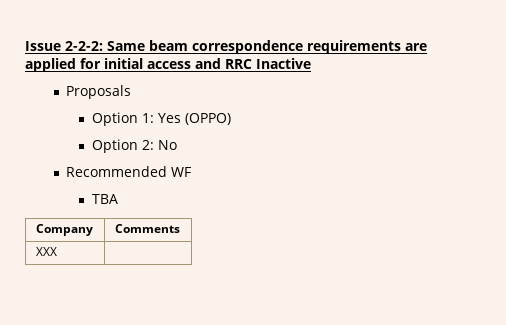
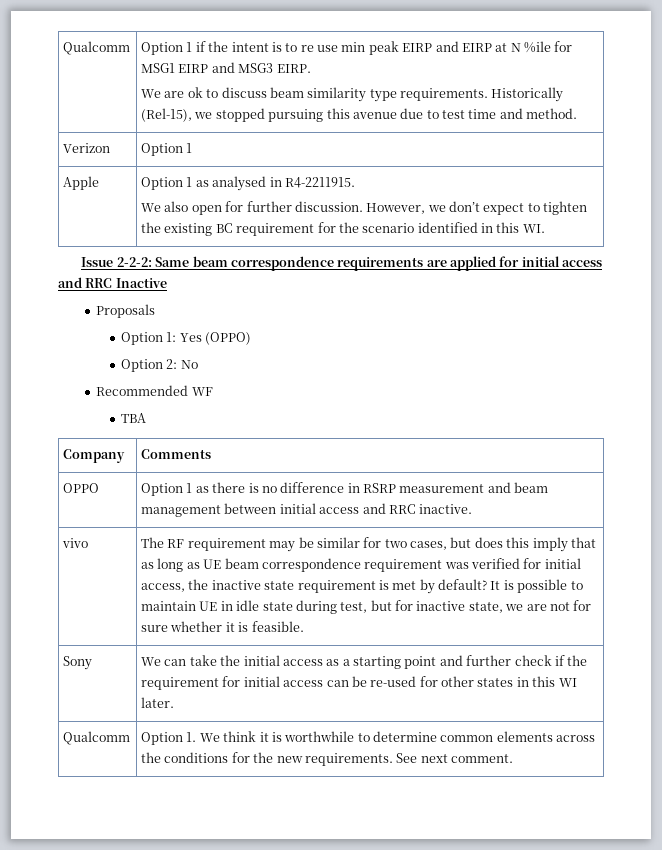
(25, 46) none -> [63,41,131,55] [141,41,573,55] [141,62,311,73] [141,87,564,102] [141,108,578,122] [63,143,111,153] [141,143,193,156] [63,176,100,190] [141,176,355,191] [141,201,588,215] [141,222,545,236] Qualcomm | Option 1 if the intent is to re use min peak EIRP and EIRP at N %ile for MSG1 EIRP and MSG3 EIRP. // We are ok to discuss beam similarity type requirements. Historically (Rel-15), we stopped pursuing this avenue due to test time and method. // Verizon | Option 1 // Apple | Option 1 as analysed in R4-2211915. // We also open for further discussion. However, we don’t expect to tighten the existing BC requirement for the scenario identified in this WI. //
[35,247,57,256] XXX | -> [63,483,100,493] [141,482,549,496] [141,503,473,517] [62,538,89,548] [141,537,596,552] [141,558,581,572] [141,579,583,594] [141,600,592,614] [141,621,304,632] [63,656,93,670] [141,655,588,669] [141,676,577,690] [141,697,175,708] [63,731,131,745] [141,731,596,745] [141,752,514,766] OPPO | Option 1 as there is no difference in RSRP measurement and beam management between initial access and RRC inactive. // vivo | The RF requirement may be similar for two cases, but does this imply that as long as UE beam correspondence requirement was verified for initial access, the inactive state requirement is met by default? It is possible to maintain UE in idle state during test, but for inactive state, we are not for sure whether it is feasible. // Sony | We can take the initial access as a starting point and further check if the requirement for initial access can be re-used for other states in this WI later. // Qualcomm | Option 1. We think it is worthwhile to determine common elements across the conditions for the new requirements. See next comment.

